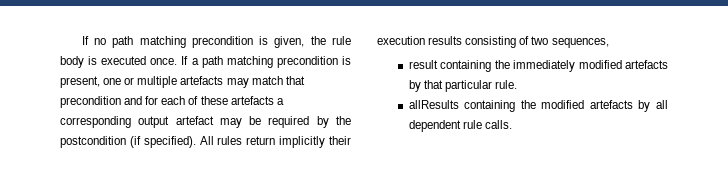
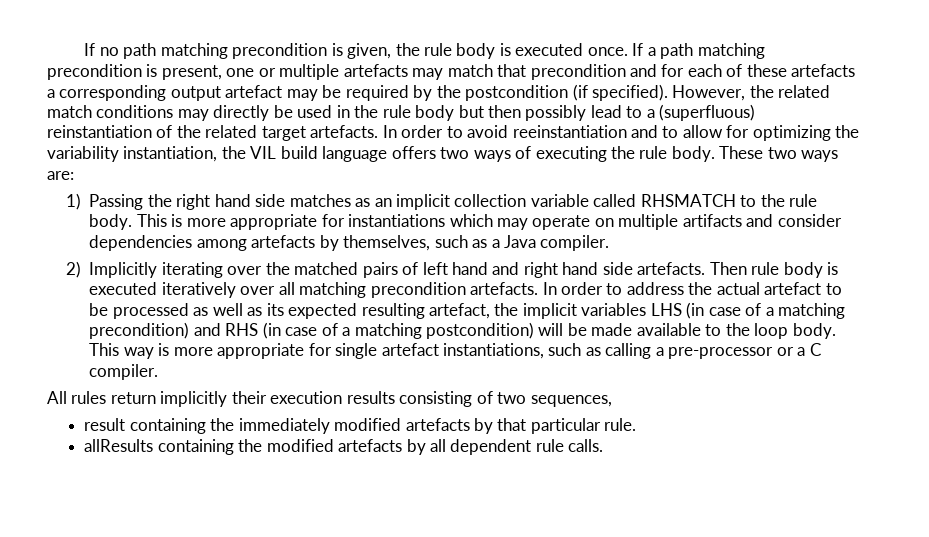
(196, 142) none -> [672,85,831,101] [47,104,756,121] [47,125,860,141] [47,146,839,162] [47,171,74,180] [66,193,818,210] [89,214,842,230] [89,235,610,251] [66,261,839,278] [89,282,842,298] [89,302,846,319] [89,322,836,339] [89,343,821,359] [89,364,159,380] However, the related match conditions may directly be used in the rule body but then possibly lead to a (superfluous) reinstantiation of the related target artefacts. In order to avoid reeinstantiation and to allow for optimizing the variability instantiation, the VIL build language offers two ways of executing the rule body. These two ways are: // 1) Passing the right hand side matches as an implicit collection variable called RHSMATCH to the rule body. This is more appropriate for instantiations which may operate on multiple artifacts and consider dependencies among artefacts by themselves, such as a Java compiler. // 2) Implicitly iterating over the matched pairs of left hand and right hand side artefacts. Then rule body is executed iteratively over all matching precondition artefacts. In order to address the actual artefact to be processed as well as its expected resulting artefact, the implicit variables LHS (in case of a matching precondition) and RHS (in case of a matching postcondition) will be made available to the loop body. This way is more appropriate for single artefact instantiations, such as calling a pre-processor or a C compiler. //

